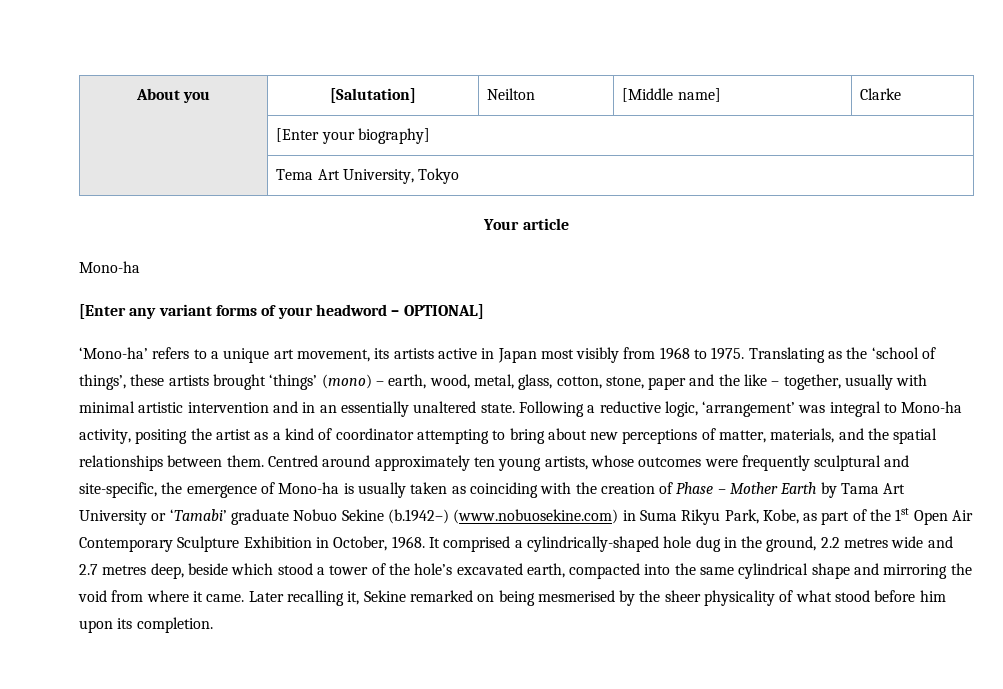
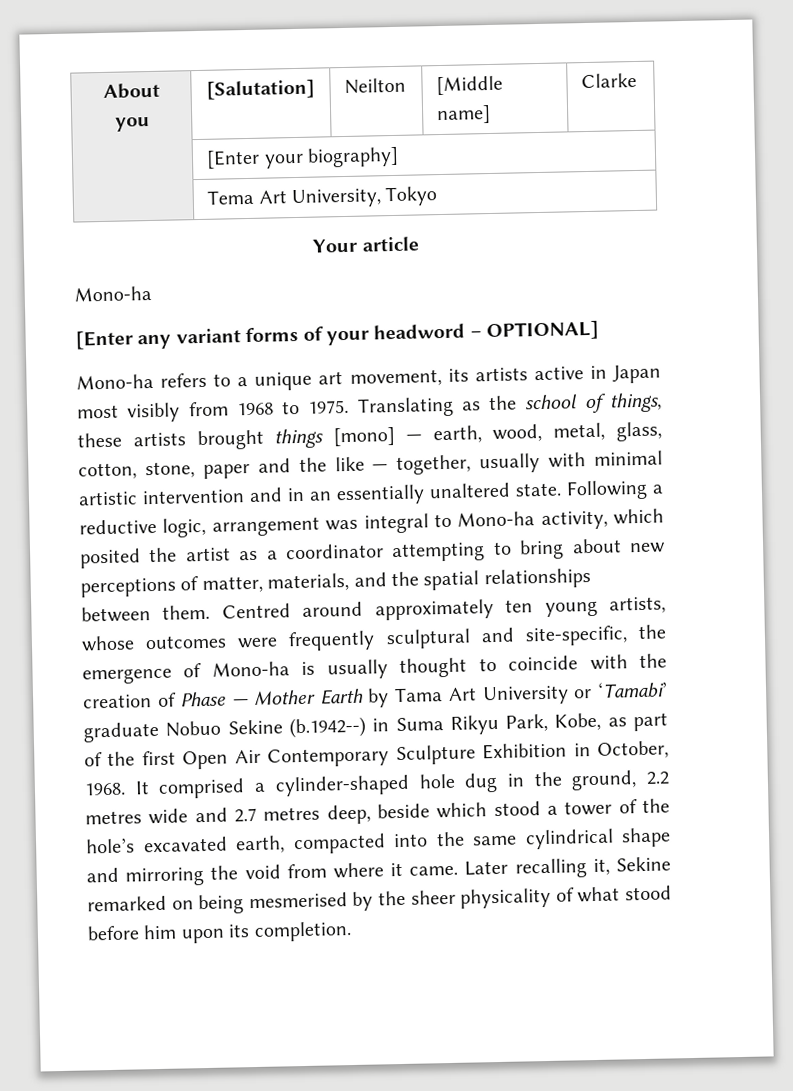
[79,347,148,359] ‘Mono-ha’ -> [76,373,154,390] Mono-ha
[871,347,937,359] [79,374,384,390] ‘school of things’, these artists brought ‘things’ (mono) – -> [524,392,662,414] [77,426,422,451] school of things, these artists brought things [mono] —
[771,381,780,386] – -> [372,464,389,471] —
[702,401,796,417] ‘arrangement’ -> [211,516,320,537] arrangement
[135,429,188,444] positing -> [613,508,664,525] [80,548,141,569] which posited
[284,428,333,440] kind of -> (278, 555) none
[410,482,538,498] taken as coinciding -> [399,655,579,678] thought to coincide
[717,489,726,494] – -> [232,699,250,706] —
[387,509,619,524] (b.1942–) (www.nobuosekine.com) -> [288,716,366,739] (b.1942--)
[895,508,910,521] 1st -> [141,750,176,766] first
[526,536,659,552] cylindrically-shaped -> [274,774,410,797] cylinder-shaped

